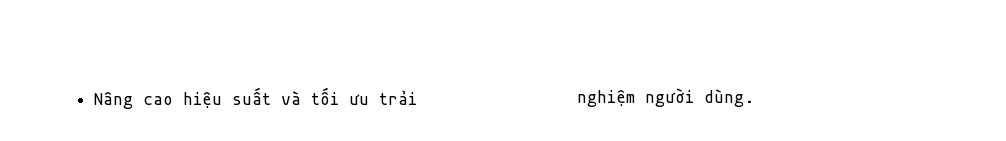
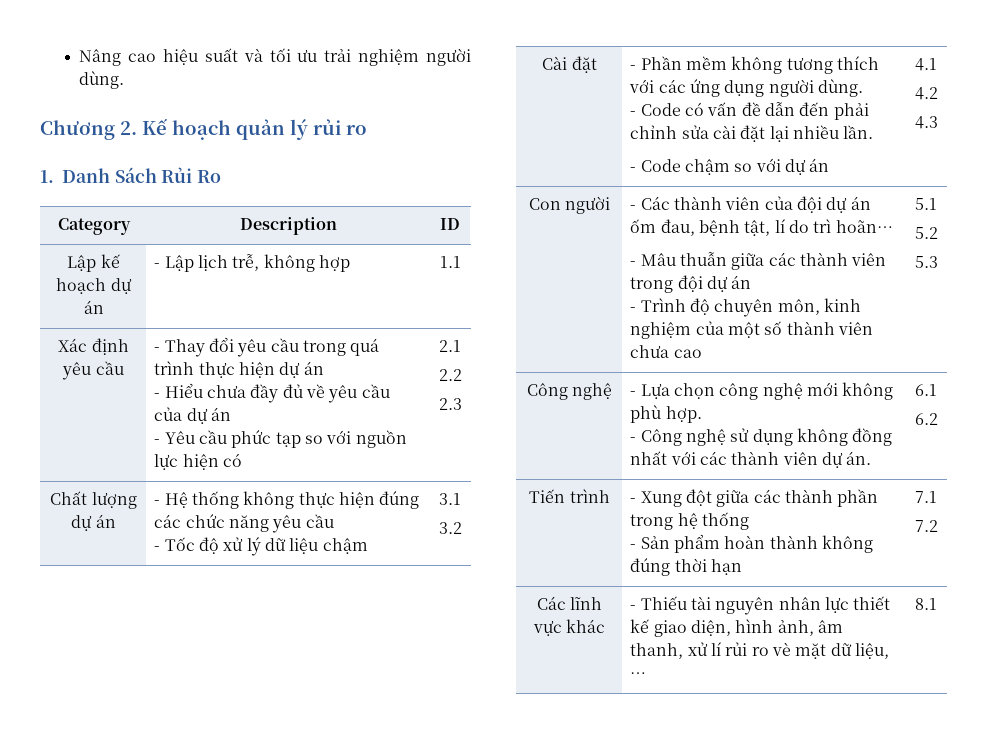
(755, 98) none -> [40,118,367,140] [40,167,222,183] [57,218,131,235] [239,217,337,235] [440,218,460,230] [67,254,120,272] [56,278,132,294] [83,300,104,314] [154,254,350,272] [439,256,461,268] [58,338,129,355] [62,361,124,380] [154,337,380,357] [154,361,324,378] [154,383,390,403] [154,407,231,424] [154,430,407,448] [154,453,242,470] [439,340,461,352] [438,369,462,381] [438,398,462,410] [50,491,137,509] [71,514,116,531] [154,491,420,509] [154,514,334,533] [154,537,368,556] [439,493,461,505] [438,522,462,534] [542,56,597,73] [630,56,879,74] [629,79,863,97] [630,102,869,120] [630,125,874,142] [630,158,830,175] [915,58,937,71] [914,87,938,100] [914,116,938,129] [528,196,611,214] [630,196,871,213] [630,219,893,236] [630,252,887,270] [630,275,752,293] [630,298,861,317] [630,321,873,339] [630,345,702,358] [915,198,937,210] [914,227,938,239] [914,256,938,268] [526,383,613,400] [630,382,894,400] [630,405,702,423] [630,428,893,446] [630,451,872,468] [915,384,937,396] [914,413,938,425] [529,489,610,503] [630,489,879,507] [630,512,749,530] [630,534,873,553] [630,558,742,576] [915,491,937,503] [914,520,938,532] [536,596,603,610] [532,619,606,636] [630,596,891,615] [630,619,843,637] [630,642,889,659] [630,672,647,679] [915,598,937,610] // Chương 2. Kế hoạch quản lý rủi ro // 1. Danh Sách Rủi Ro // Category | Description | ID // Lập kế hoạch dự án | - Lập lịch trễ, không hợp | 1.1 // Xác định yêu cầu | - Thay đổi yêu cầu trong quá trình thực hiện dự án // - Hiểu chưa đầy đủ về yêu cầu của dự án // - Yêu cầu phức tạp so với nguồn lực hiện có | 2.1 // 2.2 // 2.3 // Chất lượng dự án | - Hệ thống không thực hiện đúng các chức năng yêu cầu // - Tốc độ xử lý dữ liệu chậm | 3.1 // 3.2 // Cài đặt | - Phần mềm không tương thích với các ứng dụng người dùng. // - Code có vấn đề dẫn đến phải chỉnh sửa cài đặt lại nhiều lần. // - Code chậm so với dự án | 4.1 // 4.2 // 4.3 // Con người | - Các thành viên của đội dự án ốm đau, bệnh tật, lí do trì hoãn… // - Mâu thuẫn giữa các thành viên trong đội dự án // - Trình độ chuyên môn, kinh nghiệm của một số thành viên chưa cao | 5.1 // 5.2 // 5.3 // Công nghệ | - Lựa chọn công nghệ mới không phù hợp. // - Công nghệ sử dụng không đồng nhất với các thành viên dự án. | 6.1 // 6.2 // Tiến trình | - Xung đột giữa các thành phần trong hệ thống // - Sản phẩm hoàn thành không đúng thời hạn | 7.1 // 7.2 // Các lĩnh vực khác | - Thiếu tài nguyên nhân lực thiết kế giao diện, hình ảnh, âm thanh, xử lí rủi ro vè mặt dữ liệu, … | 8.1

